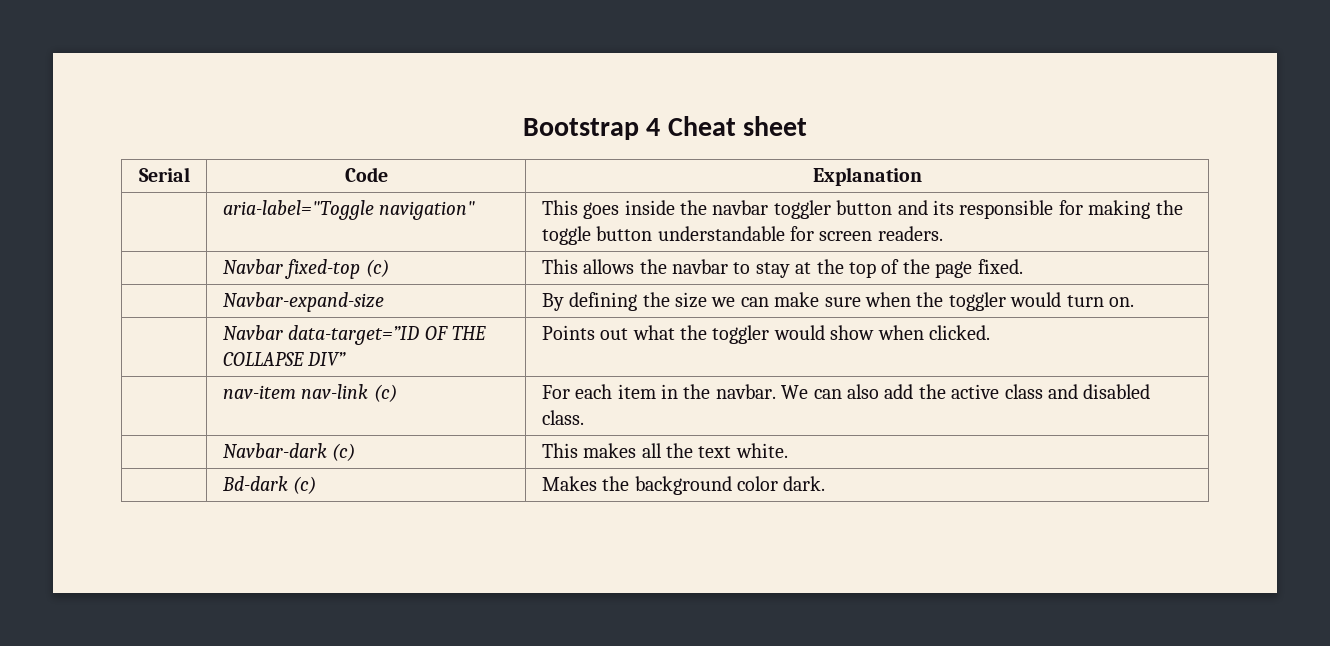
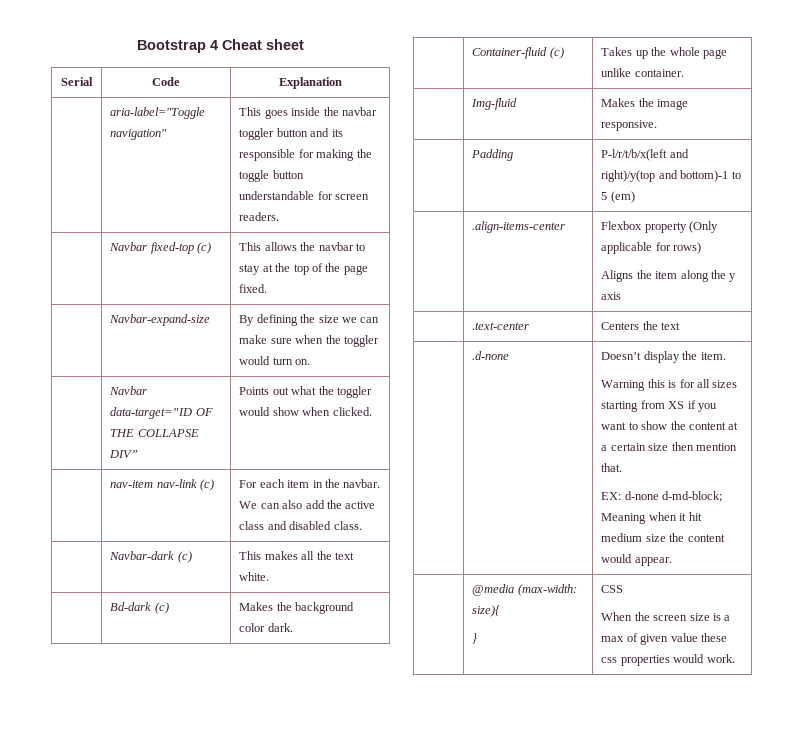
(826, 483) none -> [472,47,564,59] [601,47,727,59] [601,68,684,77] [471,98,518,110] [601,98,689,110] [601,120,658,131] [471,149,514,161] [601,149,689,161] [601,170,741,182] [601,191,635,203] [472,221,566,233] [601,221,719,233] [601,242,702,254] [601,270,737,282] [601,292,622,300] [472,322,530,330] [601,321,681,330] [472,351,510,360] [601,351,726,363] [601,379,738,391] [601,400,717,412] [601,421,739,430] [601,442,737,451] [601,463,623,472] [601,491,723,502] [601,512,702,524] [601,533,725,542] [601,554,672,566] [472,584,577,596] [472,605,501,617] [472,633,478,644] [601,585,624,593] [601,612,731,621] [601,633,727,645] [601,654,735,666] // | Container-fluid (c) | Takes up the whole page unlike container. // | Img-fluid | Makes the image responsive. // | Padding | P-l/r/t/b/x(left and right)/y(top and bottom)-1 to 5 (em) // | .align-items-center | Flexbox property (Only applicable for rows) // Aligns the item along the y axis // | .text-center | Centers the text // | .d-none | Doesn’t display the item. // Warning this is for all sizes starting from XS if you want to show the content at a certain size then mention that. // EX: d-none d-md-block; Meaning when it hit medium size the content would appear. // | @media (max-width: size){ // } | CSS // When the screen size is a max of given value these css properties would work.

